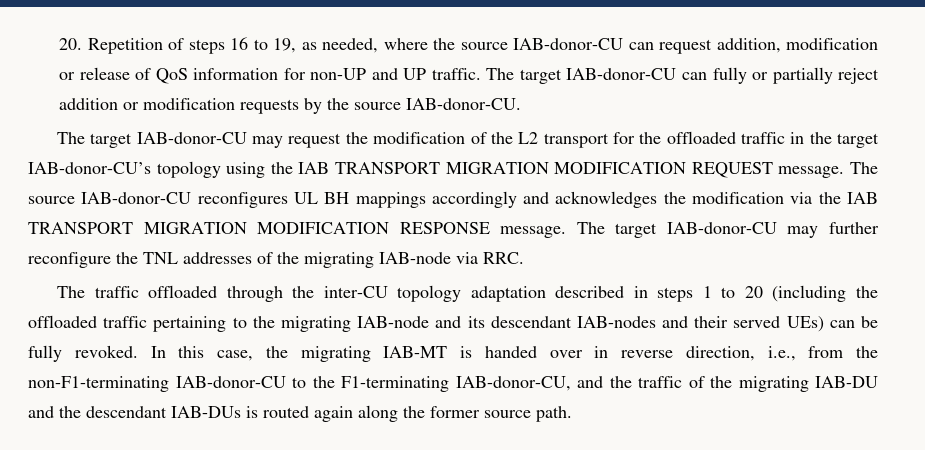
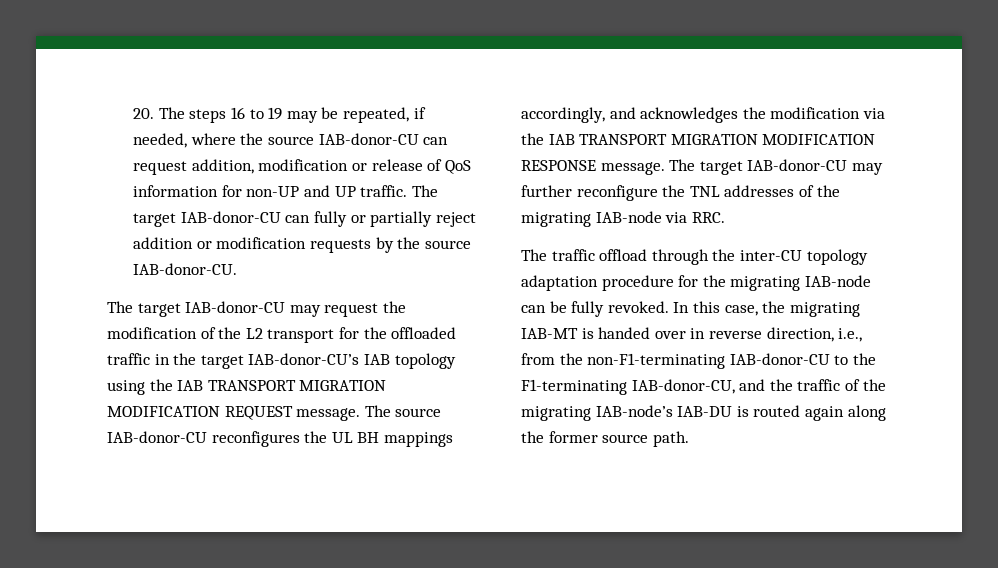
[87,38,185,54] Repetition of -> [158,107,185,119] The
[273,38,317,53] 19, as -> [268,107,426,123] 19 may be repeated, if
(151, 168) none -> [363,354,390,365] IAB
(288, 200) none -> [304,431,328,443] the
[431,191,517,208] accordingly -> [521,107,605,123] accordingly,
[148,285,218,298] offloaded -> [599,249,648,261] offload
[555,285,878,302] [28,315,824,332] described in steps 1 to 20 (including the offloaded traffic pertaining to the migrating IAB-node and its descendant IAB-nodes and their served UEs) -> [601,275,871,291] procedure for the migrating IAB-node
[815,376,878,388] [28,406,241,418] IAB-DU and the descendant IAB-DUs -> [595,405,733,417] IAB-node’s IAB-DU

